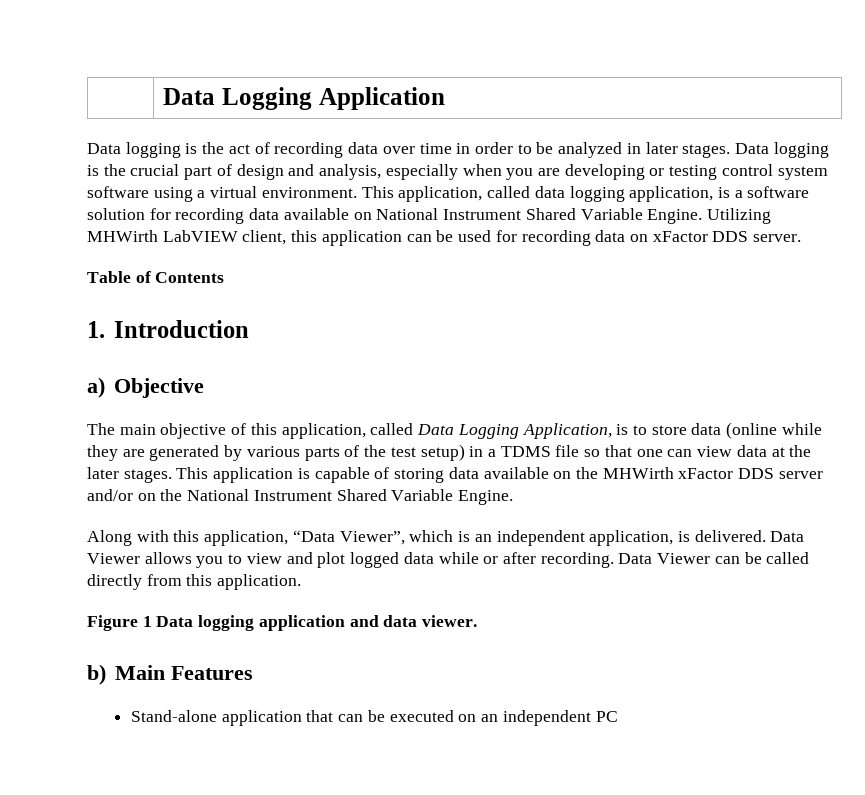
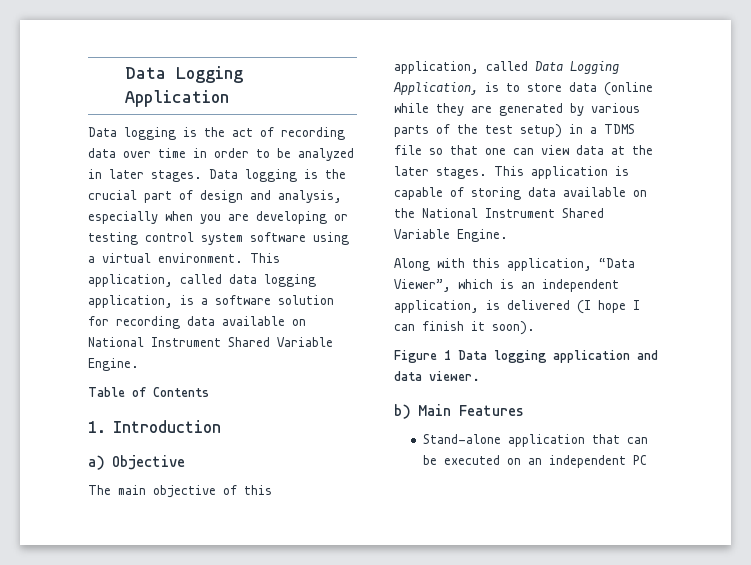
[706,208,771,224] [87,230,802,246] Utilizing MHWirth LabVIEW client, this application can be used for recording data on xFactor DDS server. -> (139, 364) none
[602,467,823,479] [87,489,183,501] MHWirth xFactor DDS server and/or on the -> (415, 213) none
[694,530,805,542] [87,552,810,568] [87,574,302,590] delivered. Data Viewer allows you to view and plot logged data while or after recording. Data Viewer can be called directly from this application. -> [507,300,640,314] [394,321,535,335] delivered (I hope I can finish it soon).

